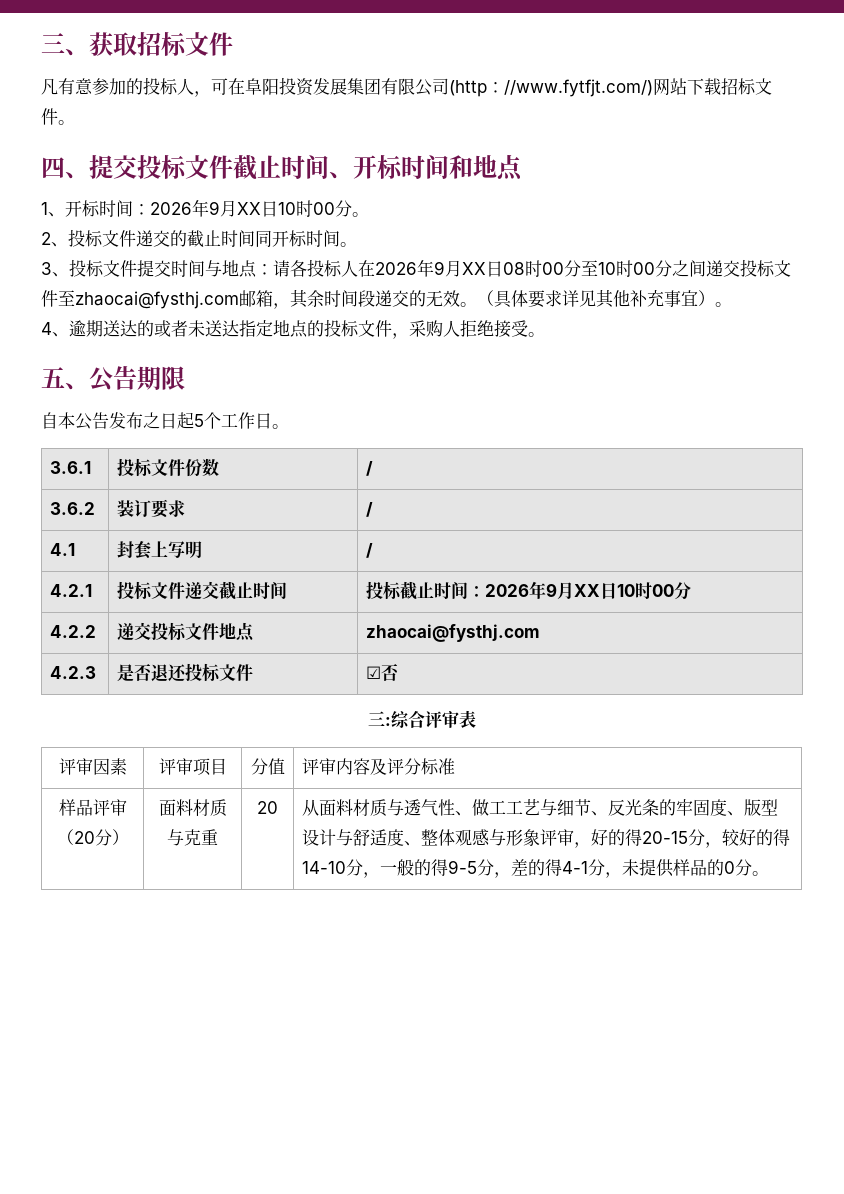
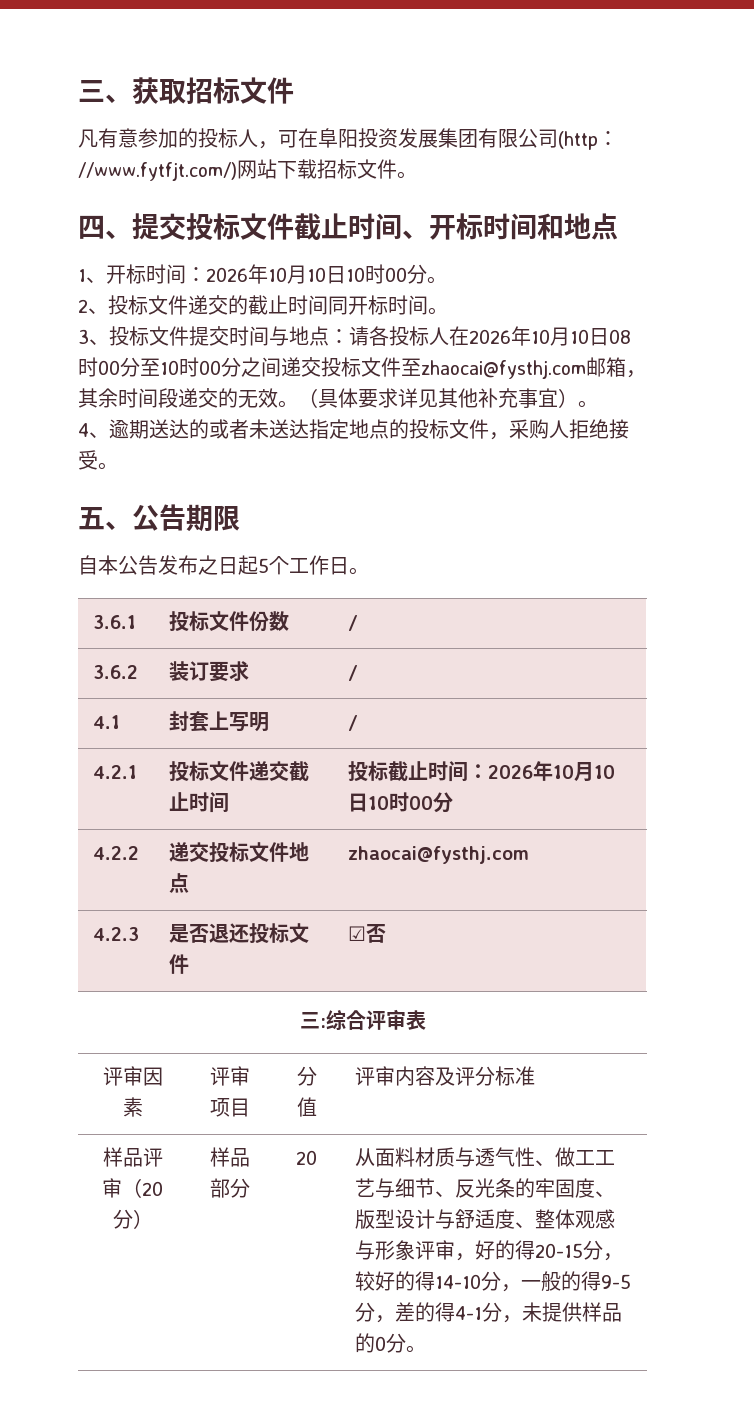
[209,200,261,217] 9月XX -> [268,265,326,284] 10月10
[434,260,486,277] 9月XX -> [531,327,589,346] 10月10
[546,582,601,600] 9月XX -> [552,762,615,782] 10月10
[158,799,227,817] [167,829,218,846] 面料材质与克重 -> [209,1147,250,1167] [209,1178,250,1198] 样品部分

